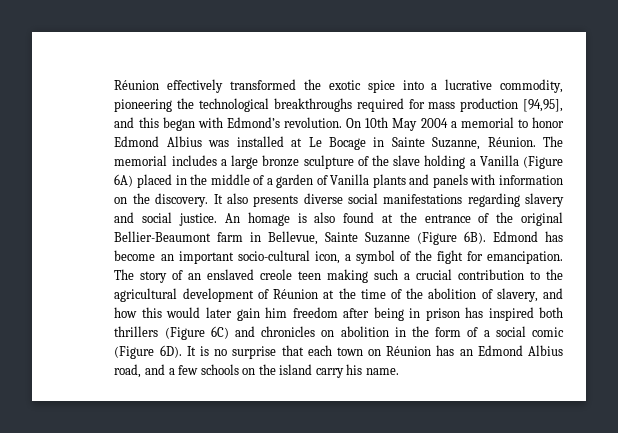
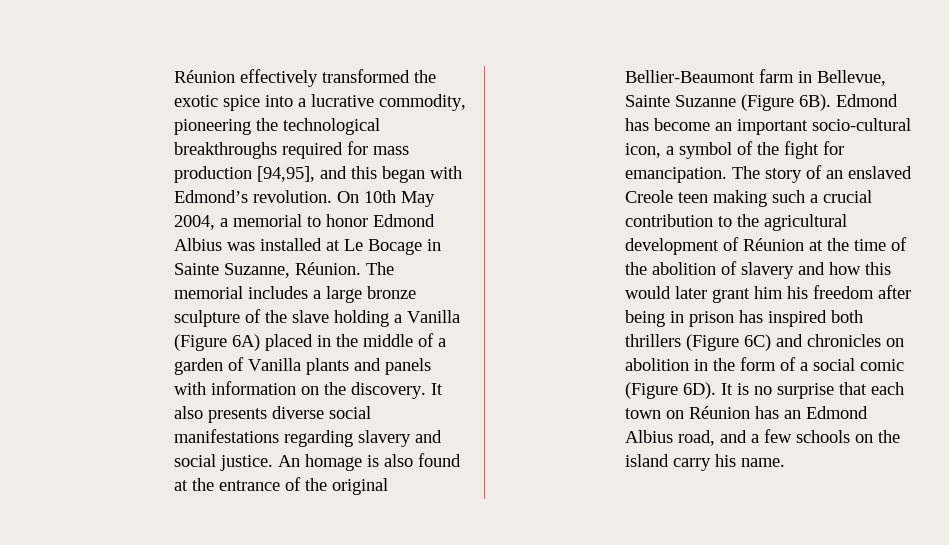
[420,118,448,128] 2004 -> [173,215,215,230] 2004,
[260,269,293,280] creole -> [624,190,673,203] Creole
[496,288,538,302] slavery, -> [740,262,794,279] slavery
[236,307,287,321] gain him -> [711,286,808,303] grant him his

